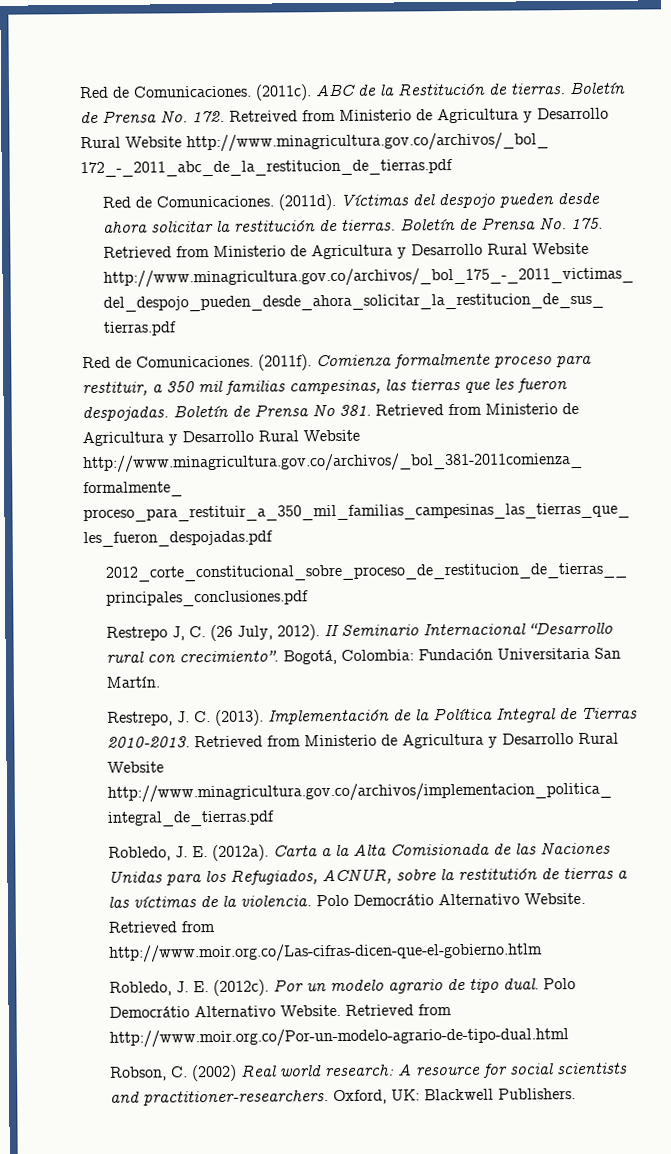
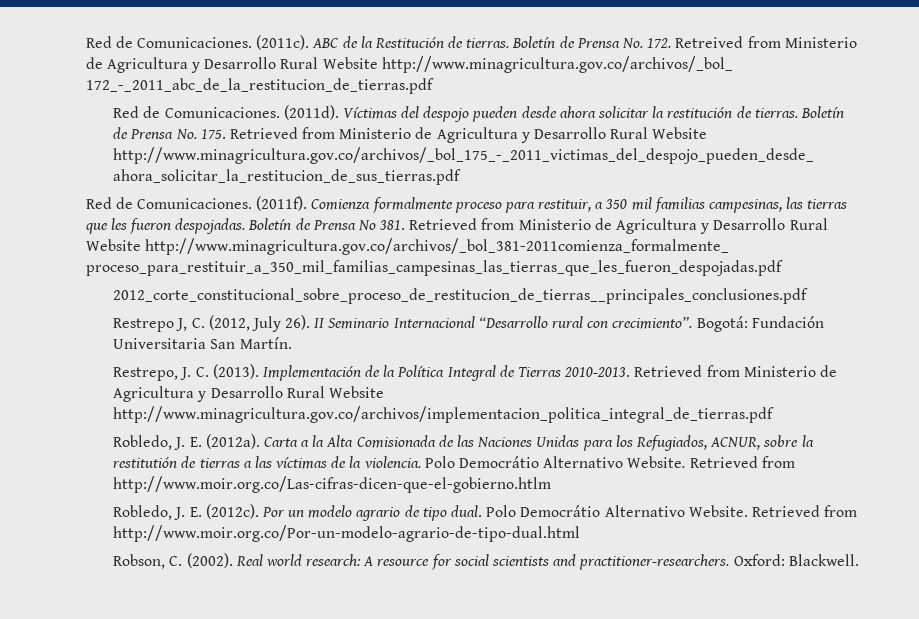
[209,624,320,642] (26 July, 2012). -> [208,315,311,332] (2012, July 26).
[282,649,414,665] Bogotá, Colombia: -> [696,316,748,332] Bogotá:
[190,1064,237,1082] (2002) -> [186,553,233,568] (2002).
[332,1088,576,1105] Oxford, UK: Blackwell Publishers. -> [733,554,859,566] Oxford: Blackwell.

